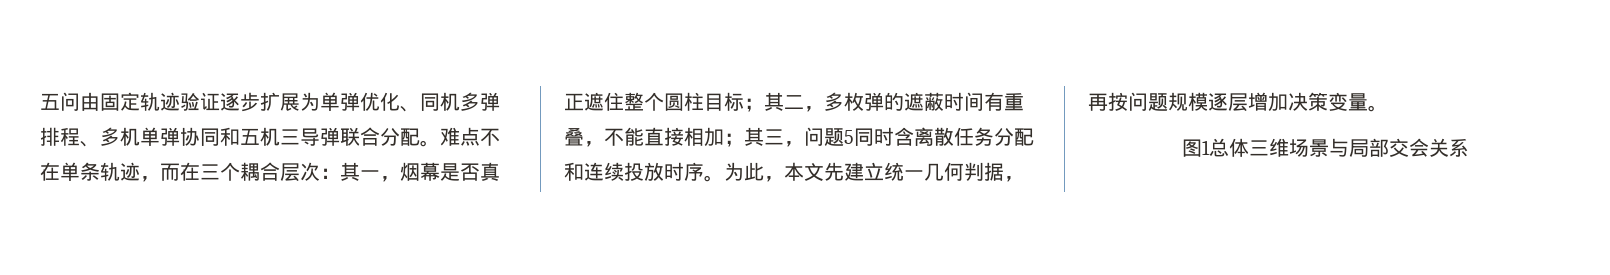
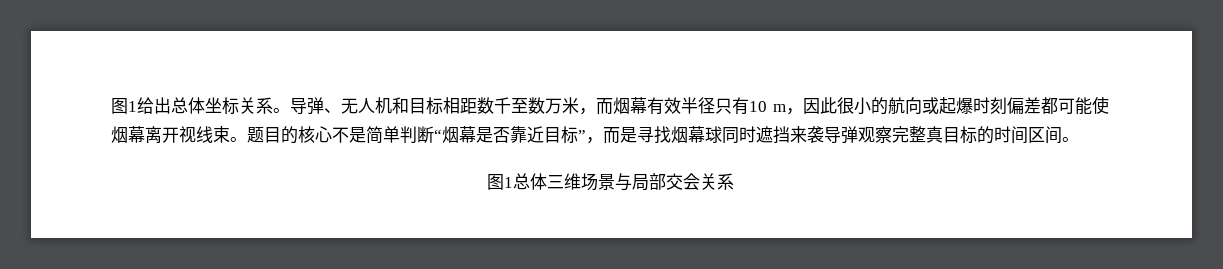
[40,92,500,112] [40,127,500,147] [40,162,500,182] [564,92,1024,112] [564,127,1034,147] [564,162,1024,182] [1088,92,1368,112] 五问由固定轨迹验证逐步扩展为单弹优化、同机多弹排程、多机单弹协同和五机三导弹联合分配。难点不在单条轨迹，而在三个耦合层次：其一，烟幕是否真正遮住整个圆柱目标；其二，多枚弹的遮蔽时间有重叠，不能直接相加；其三，问题5同时含离散任务分配和连续投放时序。为此，本文先建立统一几何判据，再按问题规模逐层增加决策变量 -> [111,96,1109,115] [111,126,1062,144] 图1给出总体坐标关系。导弹、无人机和目标相距数千至数万米，而烟幕有效半径只有10 m，因此很小的航向或起爆时刻偏差都可能使烟幕离开视线束。题目的核心不是简单判断“烟幕是否靠近目标”，而是寻找烟幕球同时遮挡来袭导弹观察完整真目标的时间区间

